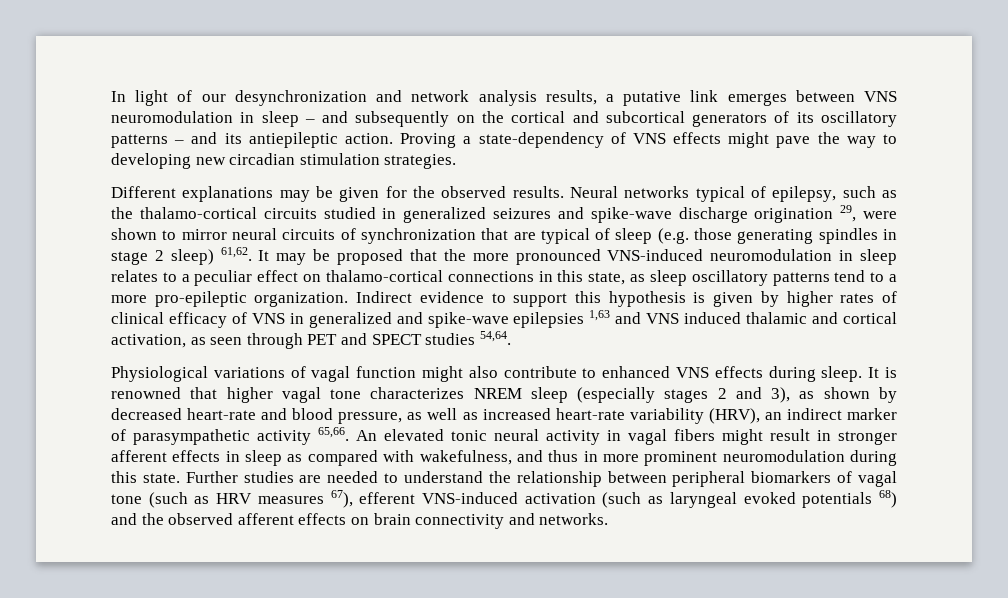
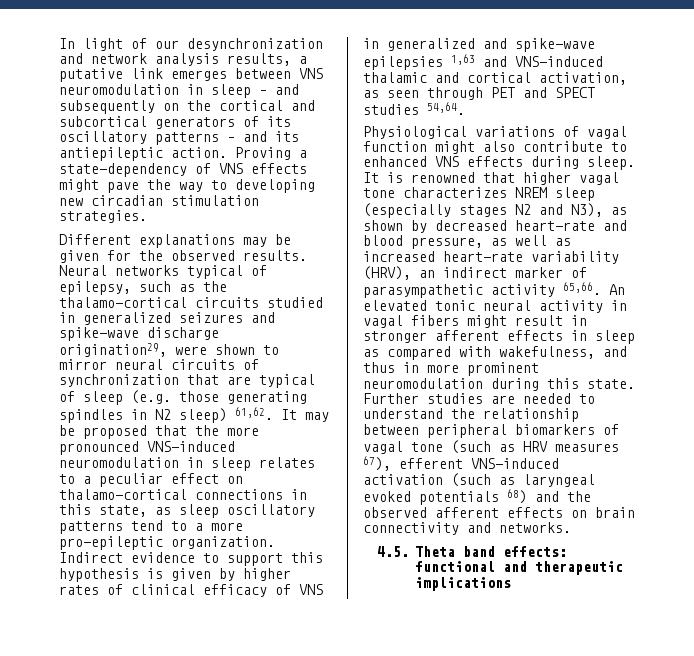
[754,205,857,223] origination 29, -> [59,343,167,357] origination29,
[111,250,164,265] stage 2 -> [155,409,171,420] N2
[646,312,742,324] VNS induced -> [515,56,603,67] VNS-induced
[717,387,791,403] 2 and 3), -> [515,203,603,217] N2 and N3),
(609, 519) none -> [376,546,567,557] [414,561,623,575] [414,577,511,591] // 4.5. Theta band effects: functional and therapeutic implications

